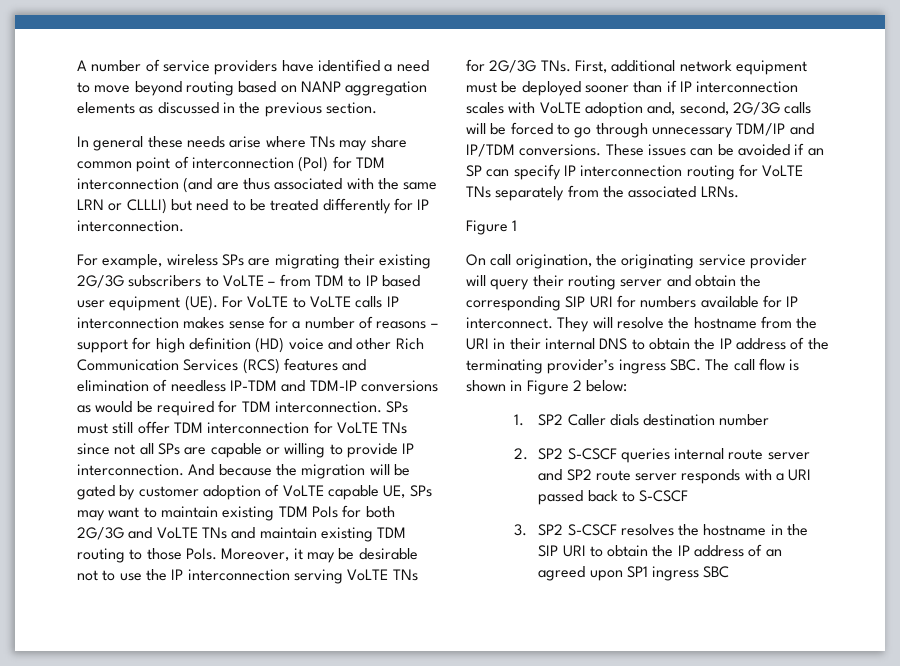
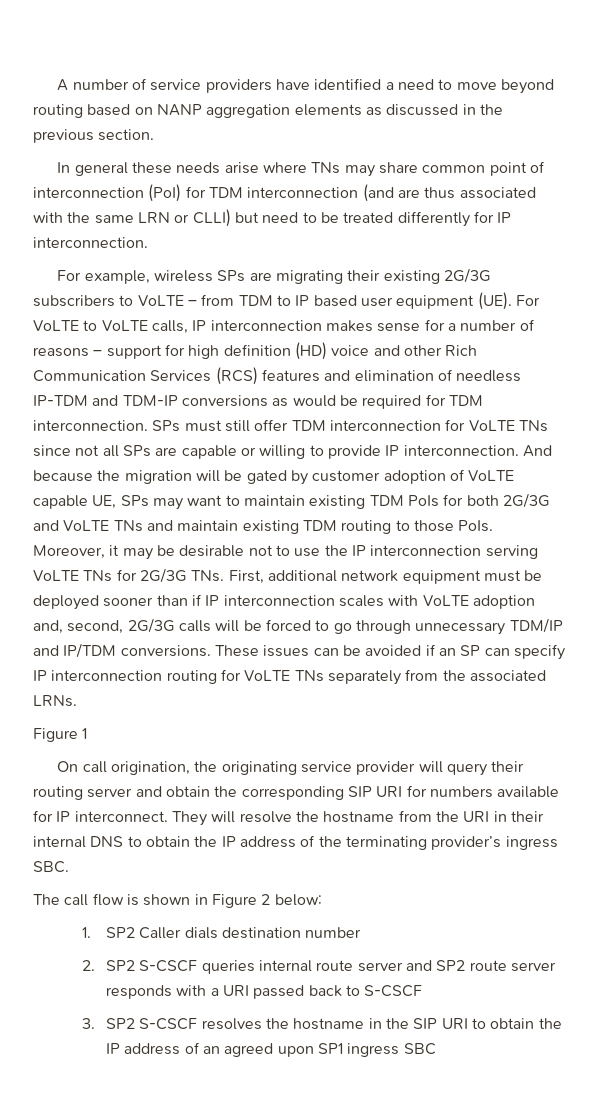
[126,198,167,214] CLLLI) -> [192,209,231,227] CLLI)
[355,296,383,308] calls -> [151,320,188,334] calls,
(701, 365) none -> (69, 867) //

